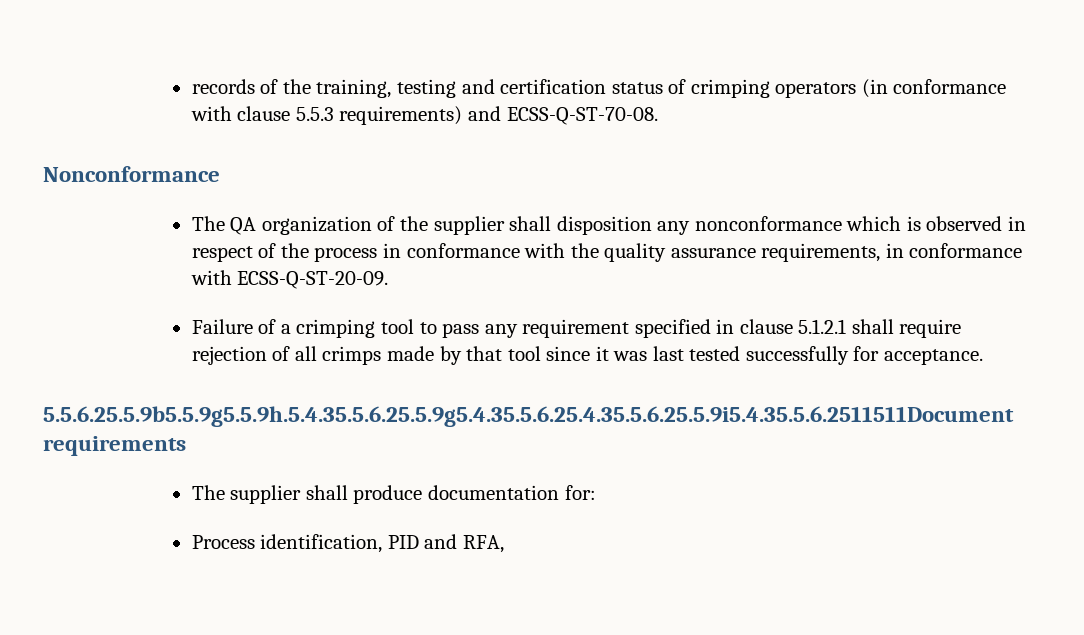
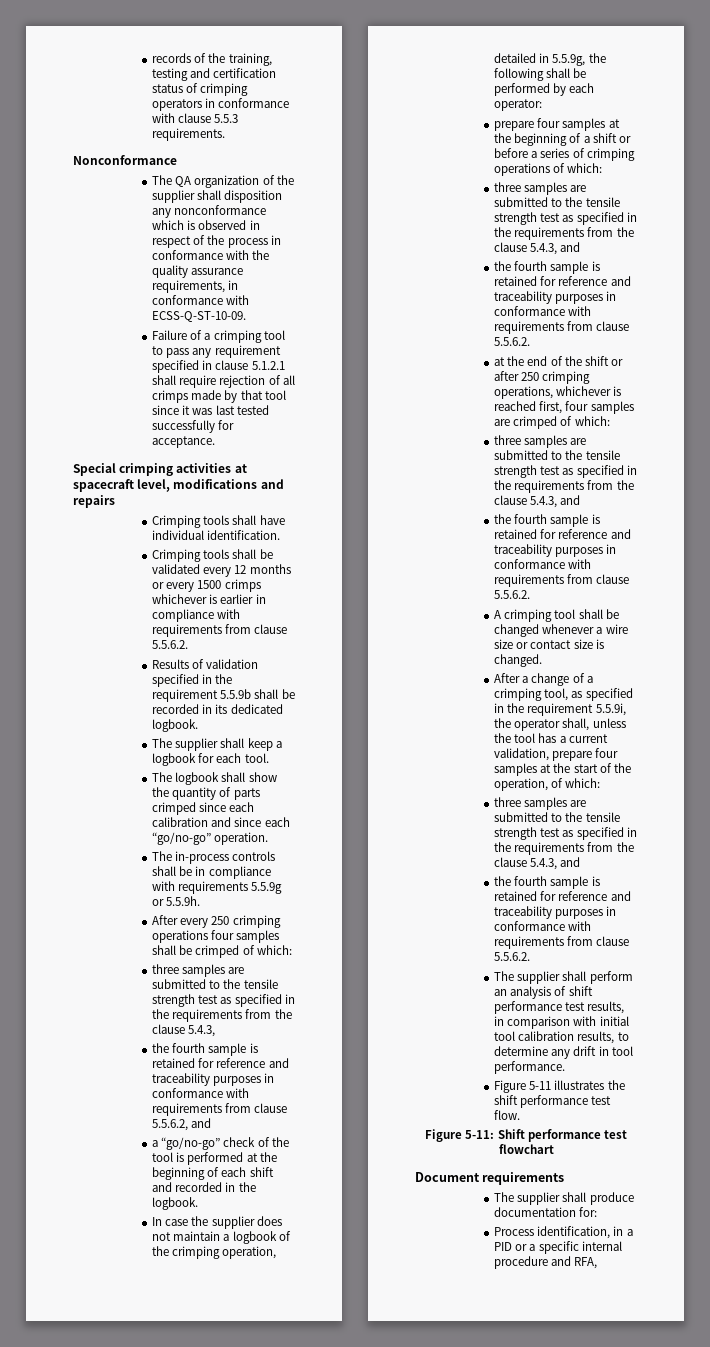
[861,79,888,98] (in -> [205,98,216,108] in
[339,106,658,125] requirements) and ECSS-Q-ST-70-08. -> [152,128,226,141] requirements.
[237,271,389,289] ECSS-Q-ST-20-09. -> [152,311,247,322] ECSS-Q-ST-10-09.
[43,406,1014,427] 5.5.6.25.5.9b5.5.9g5.5.9h.5.4.35.5.6.25.5.9g5.4.35.5.6.25.4.35.5.6.25.5.9i5.4.35.5.6.2511511Document -> [73,463,247,476] [73,479,284,492] [73,495,115,508] [152,515,285,528] [152,530,281,540] [152,549,273,562] [152,564,291,577] [152,579,261,592] [152,594,266,604] [152,609,241,622] [152,624,288,637] [152,640,189,649] [152,659,259,669] [152,674,233,687] [152,689,295,702] [152,704,283,714] [152,719,199,732] [152,738,282,751] [152,753,269,766] [152,772,277,785] [152,787,260,800] [152,802,255,815] [152,817,290,827] [152,832,269,845] [152,851,276,864] [152,866,271,879] [152,881,283,894] [152,896,201,906] [152,915,281,928] [152,930,280,943] [152,945,292,958] [152,964,245,977] [152,979,278,989] [152,994,295,1007] [152,1009,292,1022] [152,1024,216,1037] [152,1043,258,1056] [152,1058,289,1068] [152,1073,275,1086] [152,1088,250,1098] [152,1103,288,1116] [152,1118,212,1131] [152,1137,289,1150] [152,1152,277,1165] [152,1167,274,1180] [152,1182,256,1192] [152,1197,199,1210] [152,1216,282,1229] [152,1231,291,1244] [152,1246,277,1259] [494,53,606,66] [494,68,587,81] [494,83,595,96] [494,99,543,111] [494,118,620,131] [494,133,631,146] [494,148,635,161] [494,163,603,176] [494,182,587,195] [494,197,620,207] [494,212,637,225] [494,227,634,240] [494,242,581,255] [494,261,600,274] [494,276,631,286] [494,291,617,304] [494,306,592,316] [494,321,630,334] [494,337,531,346] [494,356,623,366] [494,371,591,384] [494,386,622,399] [494,401,634,414] [494,416,610,429] [494,435,587,448] [494,450,620,460] [494,465,637,478] [494,480,634,493] [494,495,581,508] [494,514,600,527] [494,529,631,539] [494,544,617,557] [494,559,592,569] [494,574,630,587] [494,590,531,599] [494,609,619,622] [494,624,628,637] [494,639,604,649] [494,654,543,667] [494,673,593,686] [494,688,633,701] [494,703,626,716] [494,718,626,731] [494,733,608,743] [494,748,619,761] [494,763,631,776] [494,778,601,791] [494,797,587,810] [494,812,620,822] [494,827,637,840] [494,842,634,855] [494,857,581,870] [494,876,600,889] [494,891,631,901] [494,906,617,919] [494,921,592,931] [494,936,630,949] [494,952,531,961] [494,971,633,984] [494,986,593,999] [494,1001,625,1014] [494,1016,629,1029] [494,1031,629,1044] [494,1046,633,1059] [494,1061,566,1074] [494,1080,625,1093] [494,1095,612,1108] [494,1110,521,1120] [425,1129,627,1142] [498,1144,554,1154] [415,1172,480,1182] Special crimping activities at spacecraft level, modifications and repairs // Crimping tools shall have individual identification. // Crimping tools shall be validated every 12 months or every 1500 crimps whichever is earlier in compliance with requirements from clause 5.5.6.2. // Results of validation specified in the requirement 5.5.9b shall be recorded in its dedicated logbook. // The supplier shall keep a logbook for each tool. // The logbook shall show the quantity of parts crimped since each calibration and since each “go/no-go” operation. // The in-process controls shall be in compliance with requirements 5.5.9g or 5.5.9h. // After every 250 crimping operations four samples shall be crimped of which: // three samples are submitted to the tensile strength test as specified in the requirements from the clause 5.4.3, // the fourth sample is retained for reference and traceability purposes in conformance with requirements from clause 5.5.6.2, and // a “go/no-go” check of the tool is performed at the beginning of each shift and recorded in the logbook. // In case the supplier does not maintain a logbook of the crimping operation, detailed in 5.5.9g, the following shall be performed by each operator: // prepare four samples at the beginning of a shift or before a series of crimping operations of which: // three samples are submitted to the tensile strength test as specified in the requirements from the clause 5.4.3, and // the fourth sample is retained for reference and traceability purposes in conformance with requirements from clause 5.5.6.2. // at the end of the shift or after 250 crimping operations, whichever is reached first, four samples are crimped of which: // three samples are submitted to the tensile strength test as specified in the requirements from the clause 5.4.3, and // the fourth sample is retained for reference and traceability purposes in conformance with requirements from clause 5.5.6.2. // A crimping tool shall be changed whenever a wire size or contact size is changed. // After a change of a crimping tool, as specified in the requirement 5.5.9i, the operator shall, unless the tool has a current validation, prepare four samples at the start of the operation, of which: // three samples are submitted to the tensile strength test as specified in the requirements from the clause 5.4.3, and // the fourth sample is retained for reference and traceability purposes in conformance with requirements from clause 5.5.6.2. // The supplier shall perform an analysis of shift performance test results, in comparison with initial tool calibration results, to determine any drift in tool performance. // Figure 5-11 illustrates the shift performance test flow. // Figure 5-11: Shift performance test flowchart // Document
[387,535,419,549] PID -> [613,1226,633,1236] [494,1241,622,1254] [494,1256,549,1269] in a PID or a specific internal procedure

